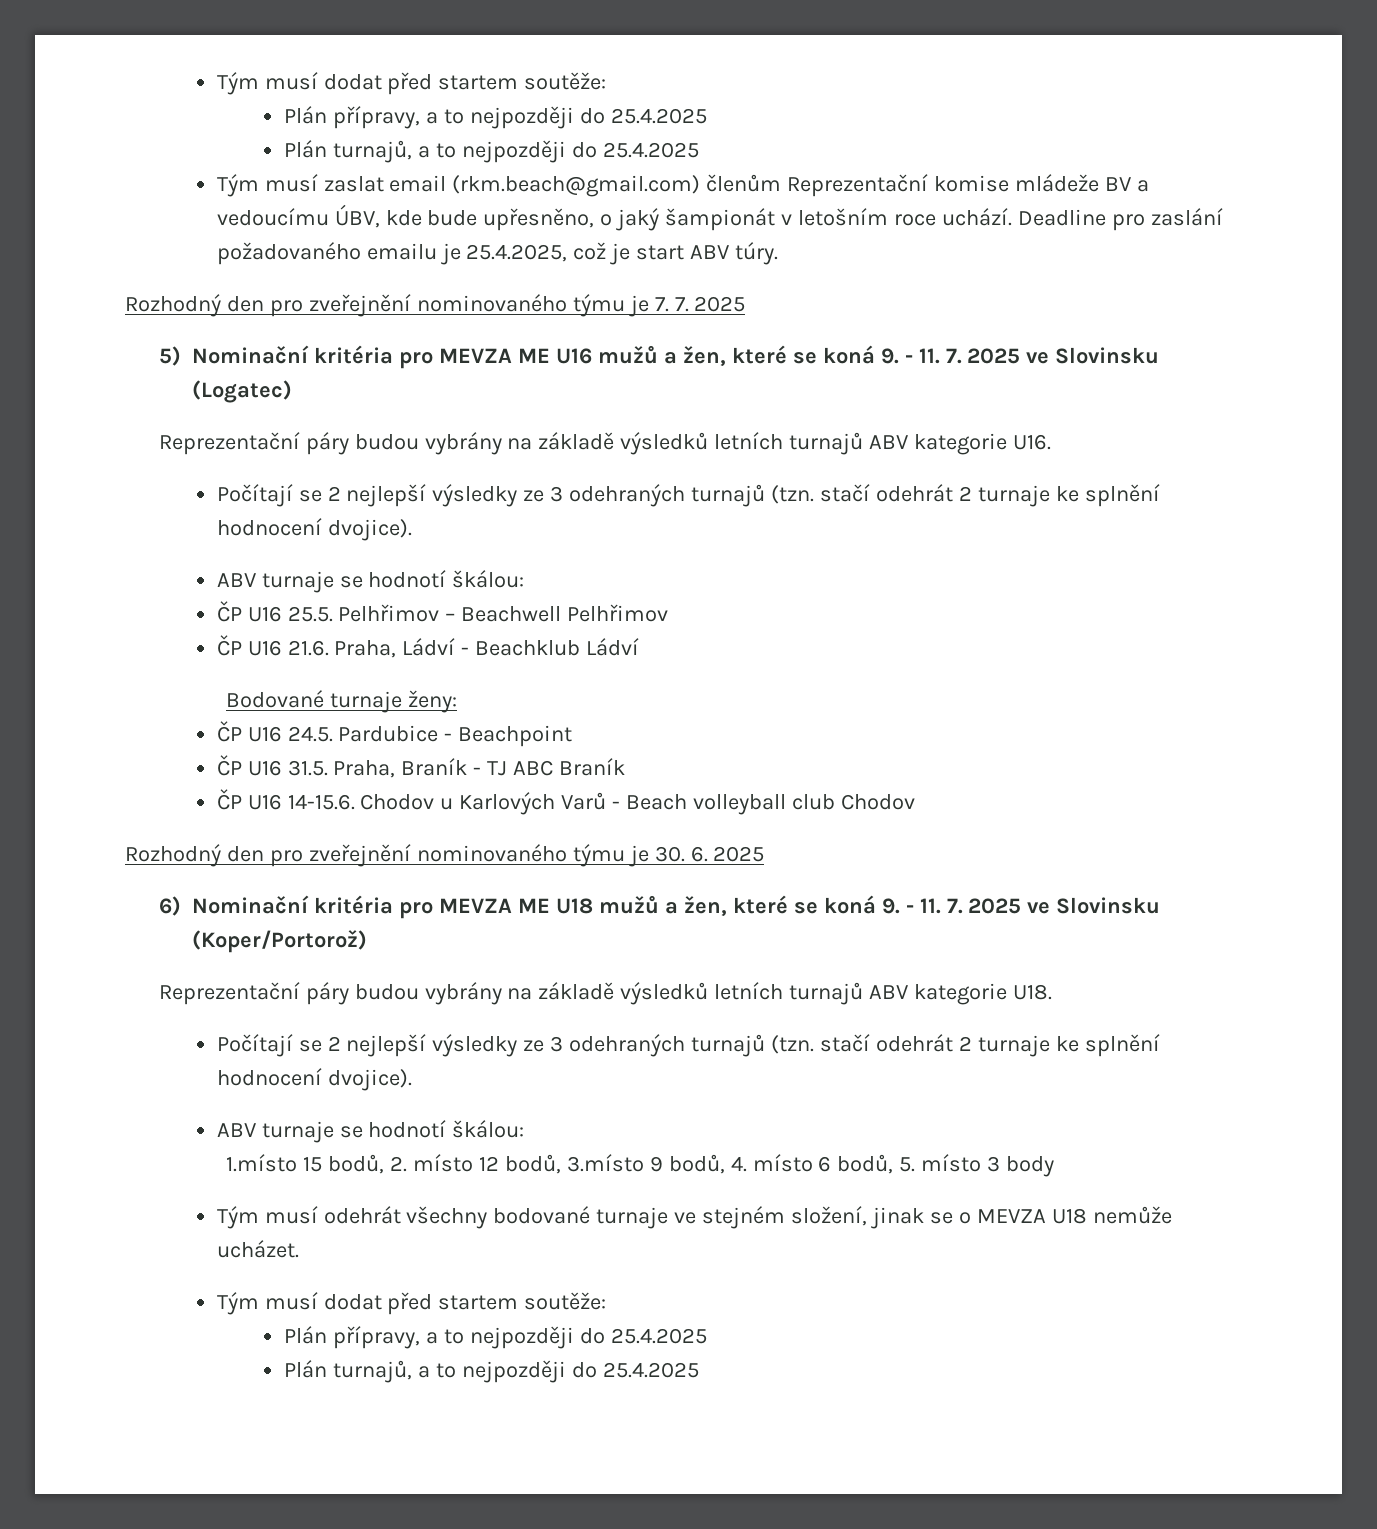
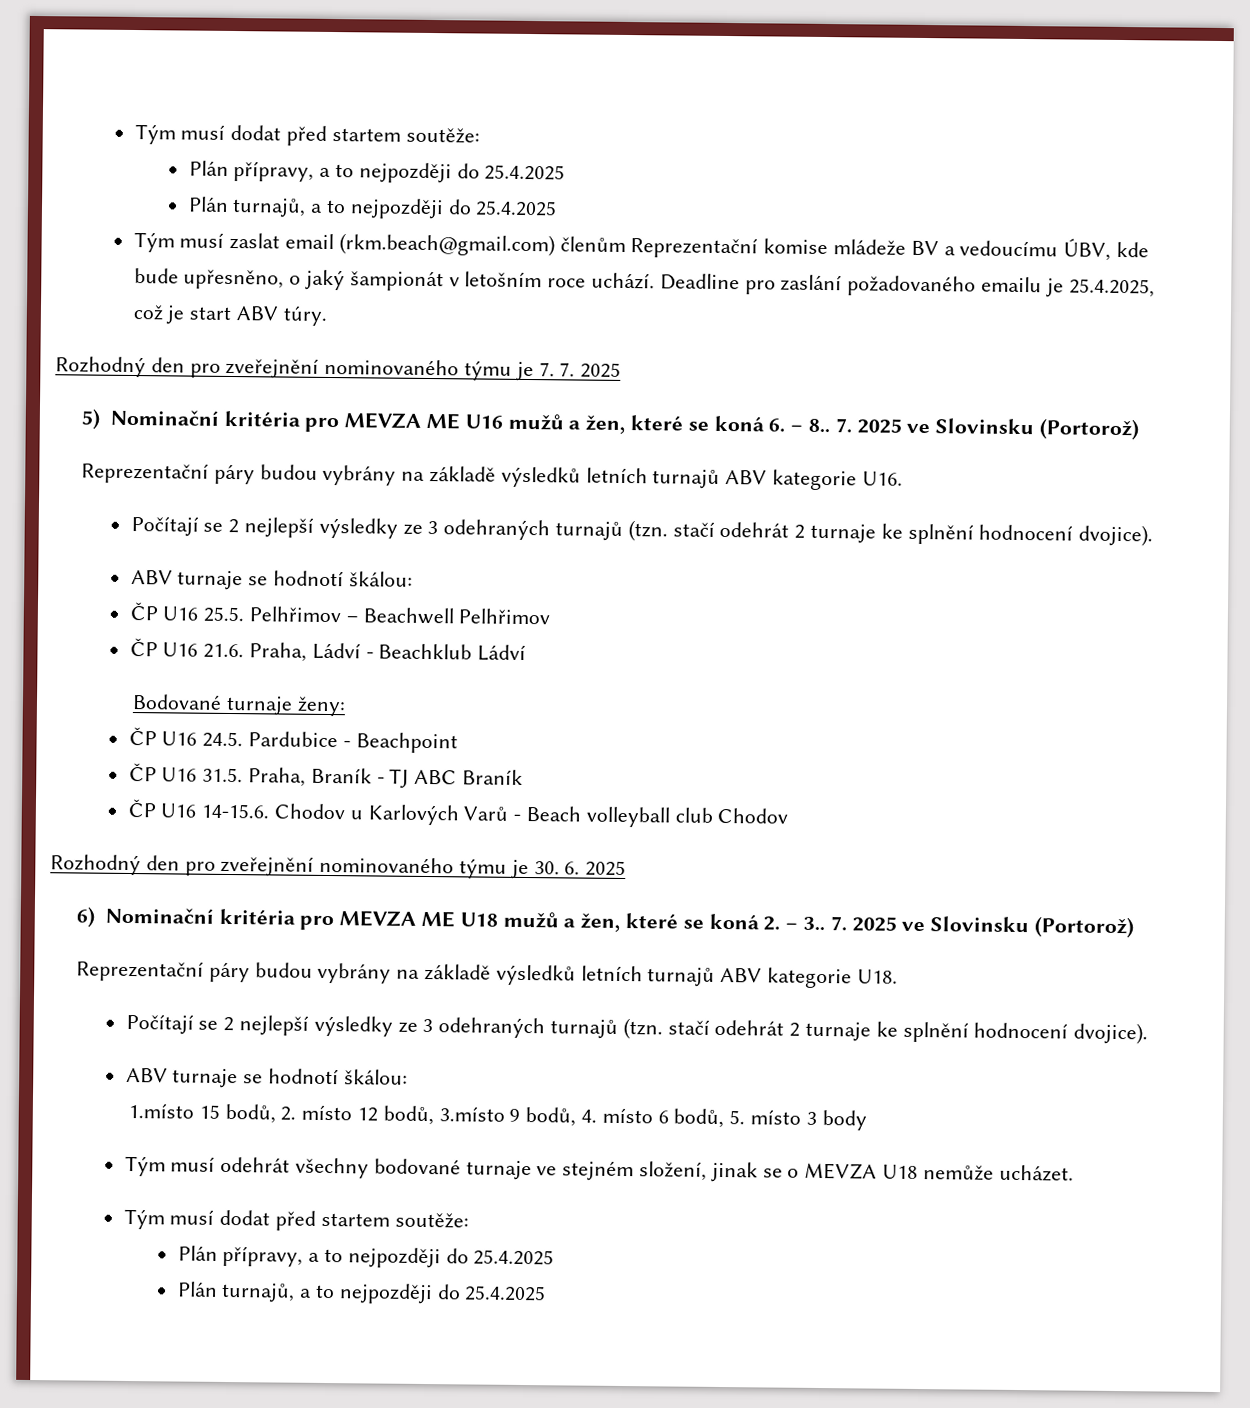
[880,347,1160,364] [192,380,293,403] 9. - 11. 7. 2025 ve Slovinsku (Logatec) -> [768,418,1140,441] 6. – 8.. 7. 2025 ve Slovinsku (Portorož)
[881,897,1161,914] [192,930,368,953] 9. - 11. 7. 2025 ve Slovinsku (Koper/Portorož) -> [763,916,1135,939] 2. – 3.. 7. 2025 ve Slovinsku (Portorož)

